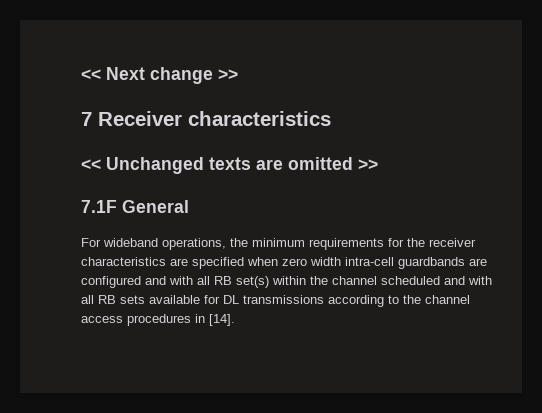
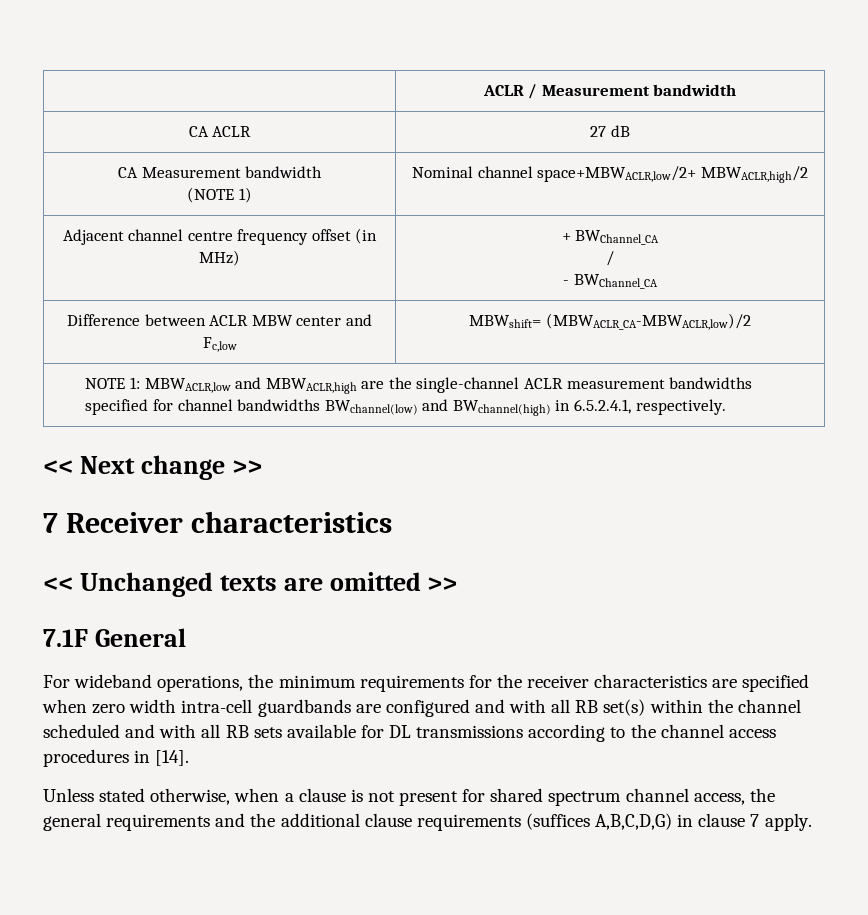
(81, 74) none -> [482,84,737,99] [188,126,252,137] [590,125,630,137] [117,166,323,178] [187,187,252,203] [412,166,808,183] [62,228,378,245] [199,250,240,266] [561,230,660,245] [606,251,614,266] [563,274,658,289] [67,314,372,326] [202,337,237,352] [469,313,751,330] [85,377,753,394] [85,399,726,416] | ACLR / Measurement bandwidth // CA ACLR | 27 dB // CA Measurement bandwidth // (NOTE 1) | Nominal channel space+MBWACLR,low/2+ MBWACLR,high/2 // Adjacent channel centre frequency offset (in MHz) | + BWChannel_CA // / // - BWChannel_CA // Difference between ACLR MBW center and Fc,low | MBWshift= (MBWACLR_CA-MBWACLR,low)/2 // NOTE 1: MBWACLR,low and MBWACLR,high are the single-channel ACLR measurement bandwidths specified for channel bandwidths BWchannel(low) and BWchannel(high) in 6.5.2.4.1, respectively. //
(235, 320) none -> [43,788,775,806] [43,813,812,831] // Unless stated otherwise, when a clause is not present for shared spectrum channel access, the general requirements and the additional clause requirements (suffices A,B,C,D,G) in clause 7 apply.

